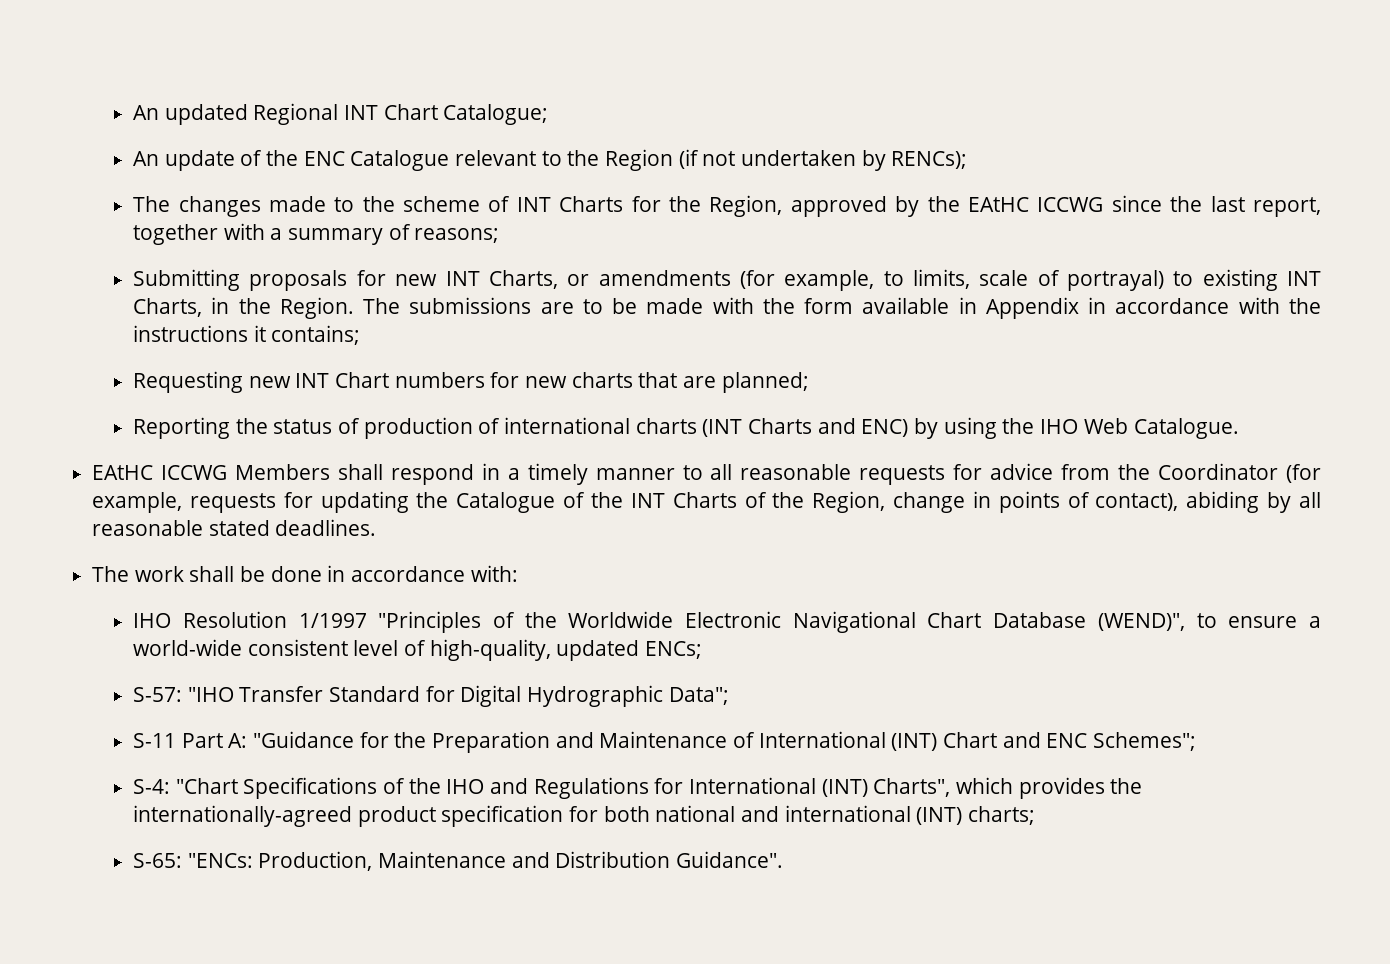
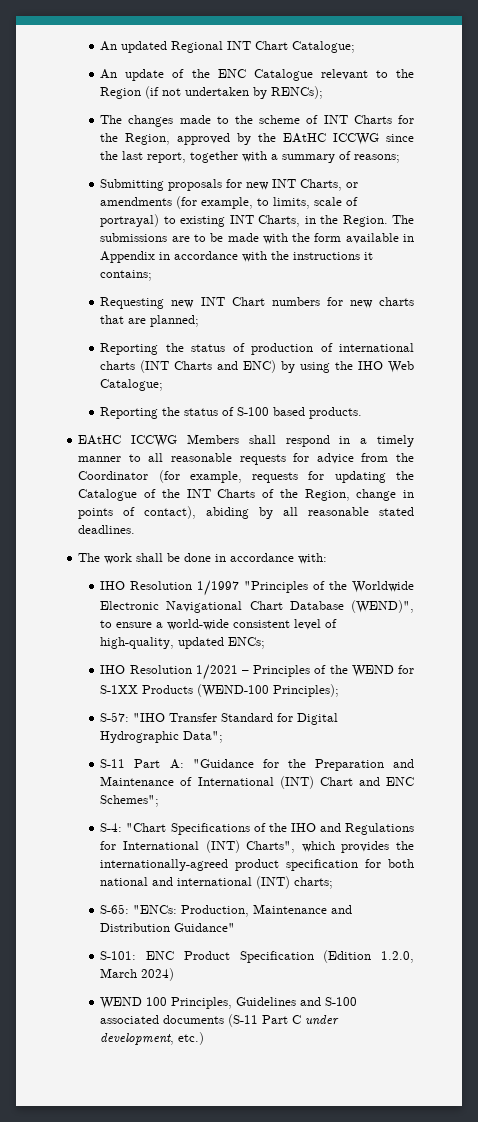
[1133,418,1239,439] Catalogue. -> [100,379,164,391] [100,407,363,419] Catalogue; // Reporting the status of S-100 based products.
(703, 650) none -> [100,664,414,680] [100,684,340,697] // IHO Resolution 1/2021 – Principles of the WEND for S-1XX Products (WEND-100 Principles);
[676,851,784,868] Guidance". -> [174,923,236,932] [100,950,414,963] [100,968,175,981] [100,997,358,1009] [100,1014,340,1027] [100,1032,205,1045] Guidance" // S-101: ENC Product Specification (Edition 1.2.0, March 2024) // WEND 100 Principles, Guidelines and S-100 associated documents (S-11 Part C under development, etc.)

